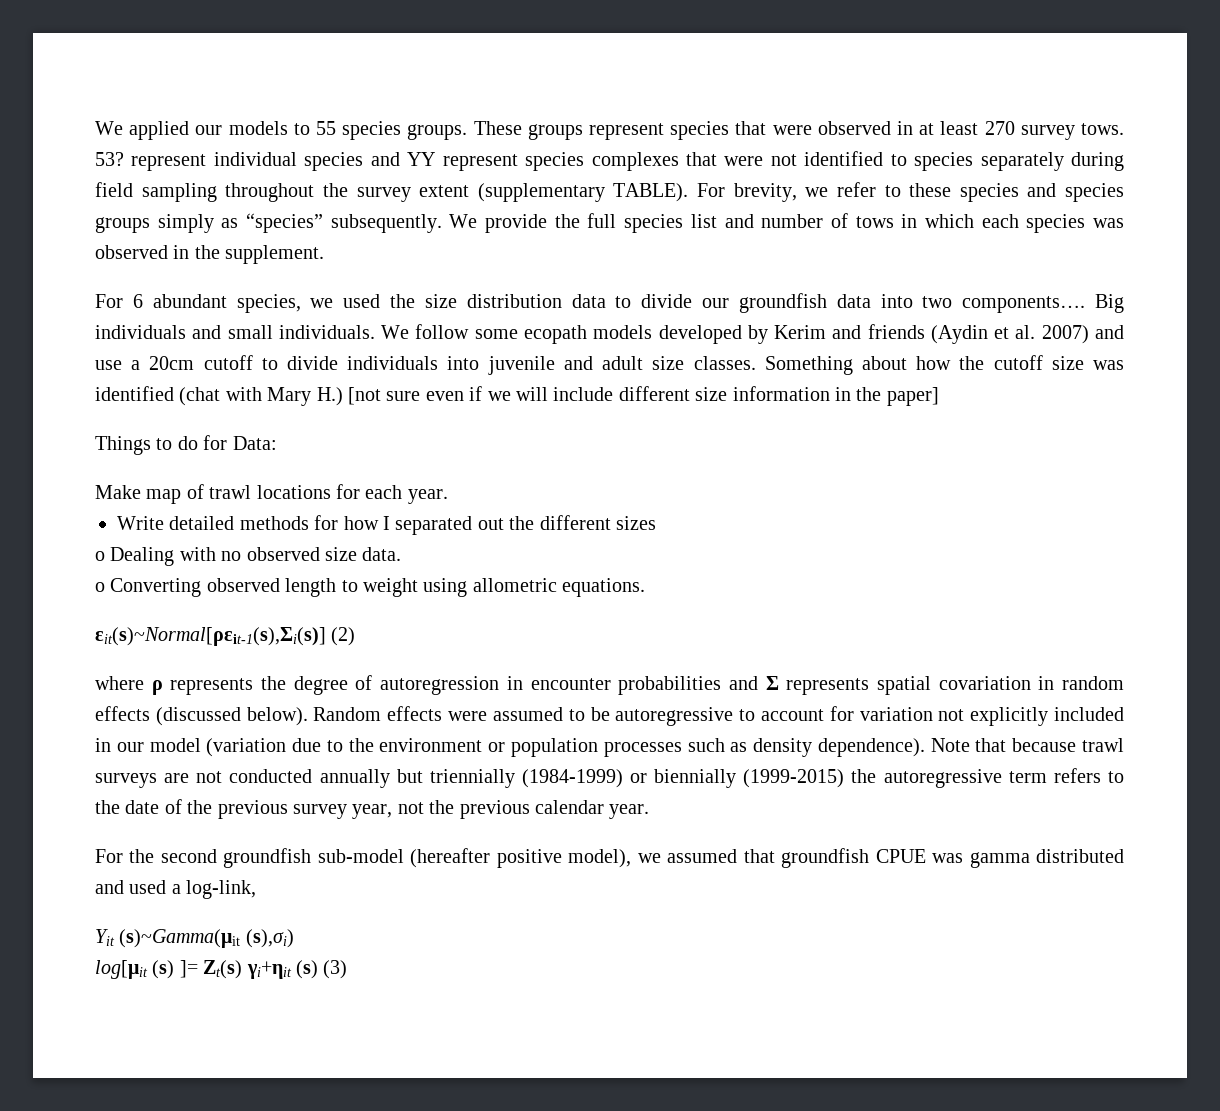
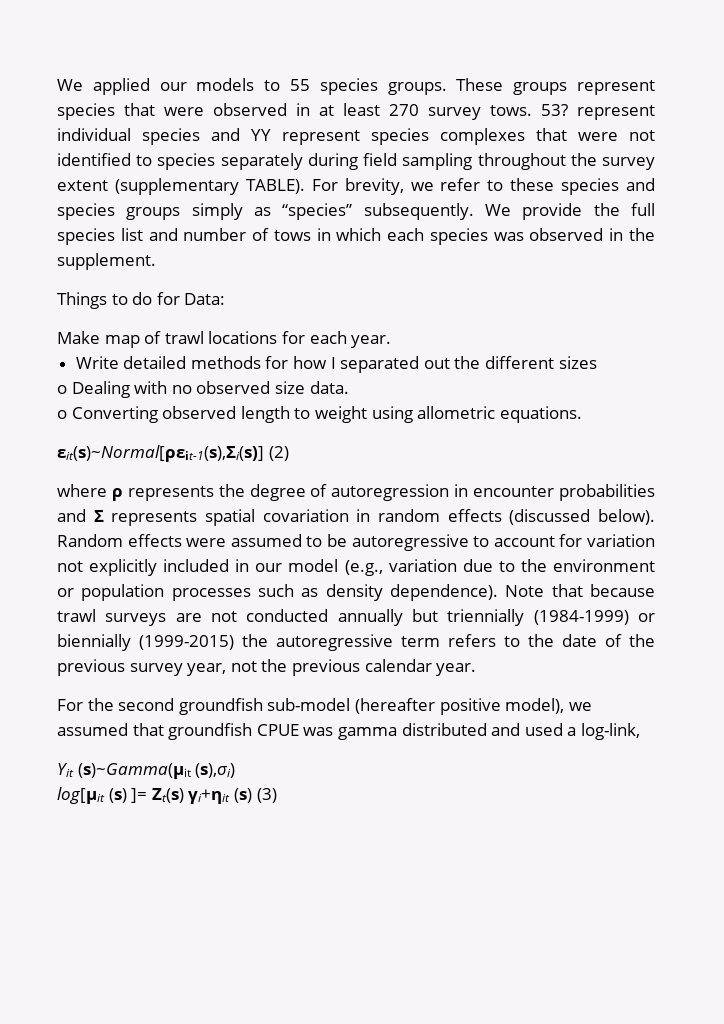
[95,293,1125,313] [95,324,1125,344] [95,355,1124,375] [95,386,939,406] // For 6 abundant species, we used the size distribution data to divide our groundfish data into two components…. Big individuals and small individuals. We follow some ecopath models developed by Kerim and friends (Aydin et al. 2007) and use a 20cm cutoff to divide individuals into juvenile and adult size classes. Something about how the cutoff size was identified (chat with Mary H.) [not sure even if we will include different size information in the paper] -> (156, 261) none
[206,738,287,757] (variation -> [344,559,457,576] (e.g., variation

